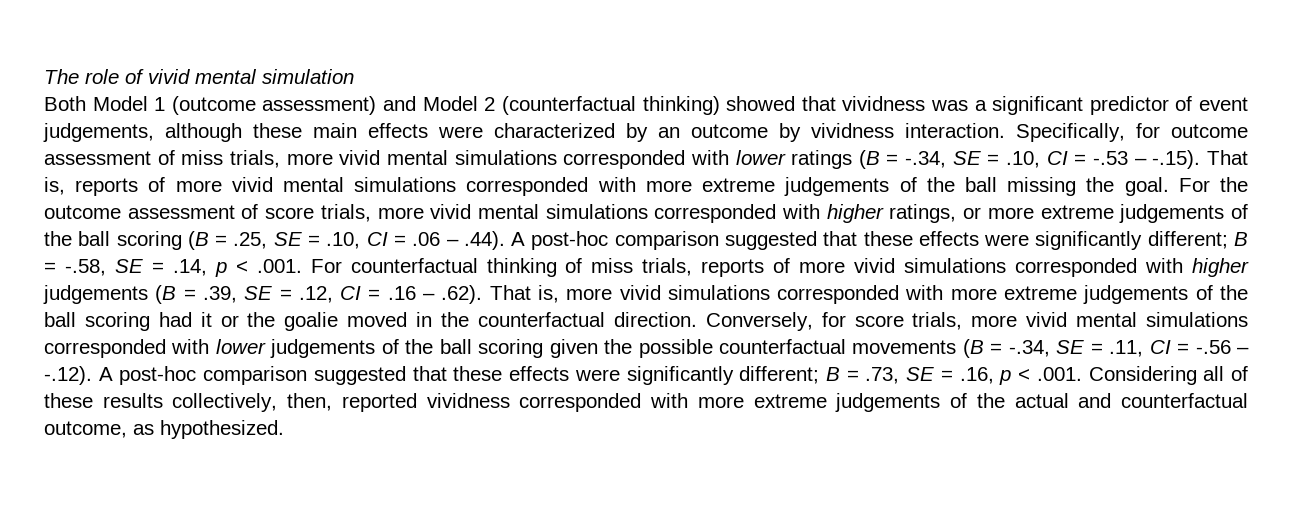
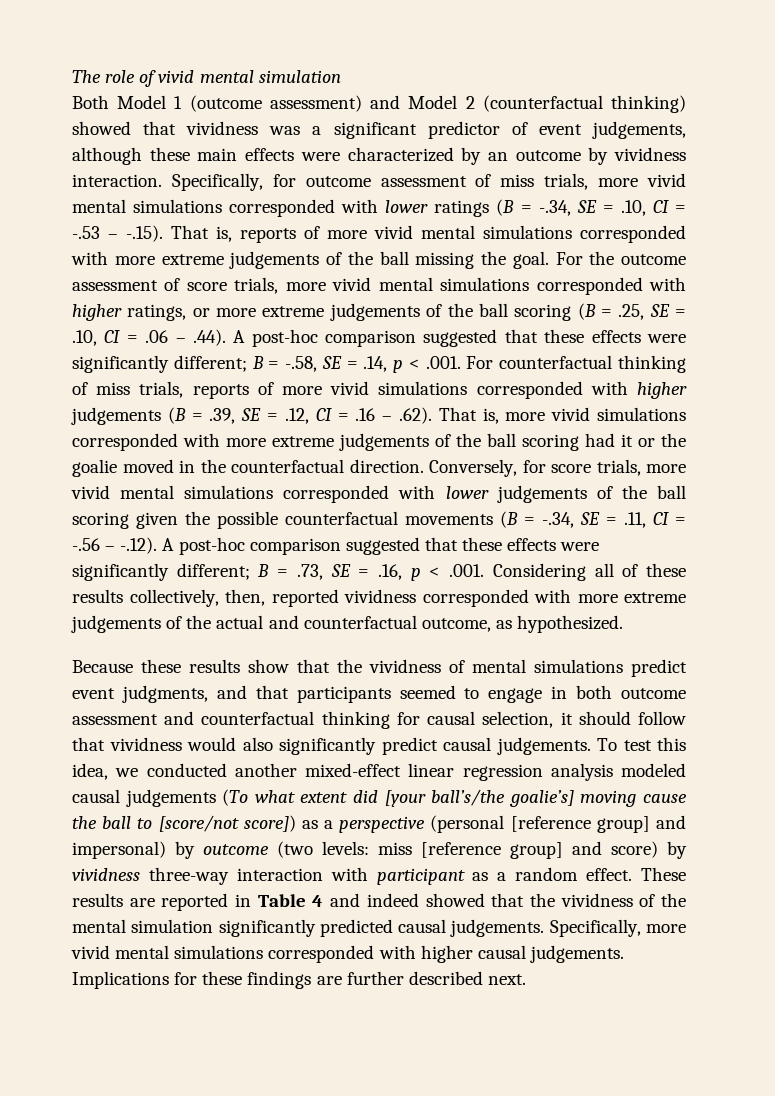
(284, 429) none -> [72,659,687,677] [72,685,686,703] [72,711,686,729] [72,737,686,755] [72,763,686,781] [72,789,688,807] [72,815,687,833] [72,841,687,859] [72,867,687,885] [72,893,686,911] [72,919,686,937] [71,945,624,963] [72,971,526,989] // Because these results show that the vividness of mental simulations predict event judgments, and that participants seemed to engage in both outcome assessment and counterfactual thinking for causal selection, it should follow that vividness would also significantly predict causal judgements. To test this idea, we conducted another mixed-effect linear regression analysis modeled causal judgements (To what extent did [your ball’s/the goalie’s] moving cause the ball to [score/not score]) as a perspective (personal [reference group] and impersonal) by outcome (two levels: miss [reference group] and score) by vividness three-way interaction with participant as a random effect. These results are reported in Table 4 and indeed showed that the vividness of the mental simulation significantly predicted causal judgements. Specifically, more vivid mental simulations corresponded with higher causal judgements. Implications for these findings are further described next.

